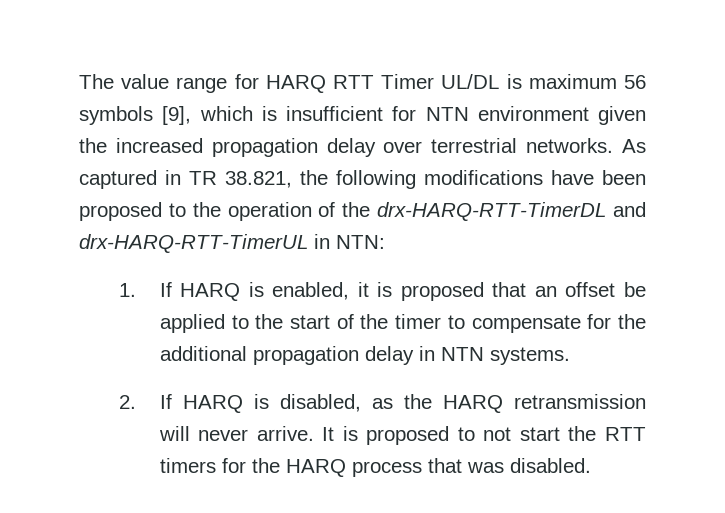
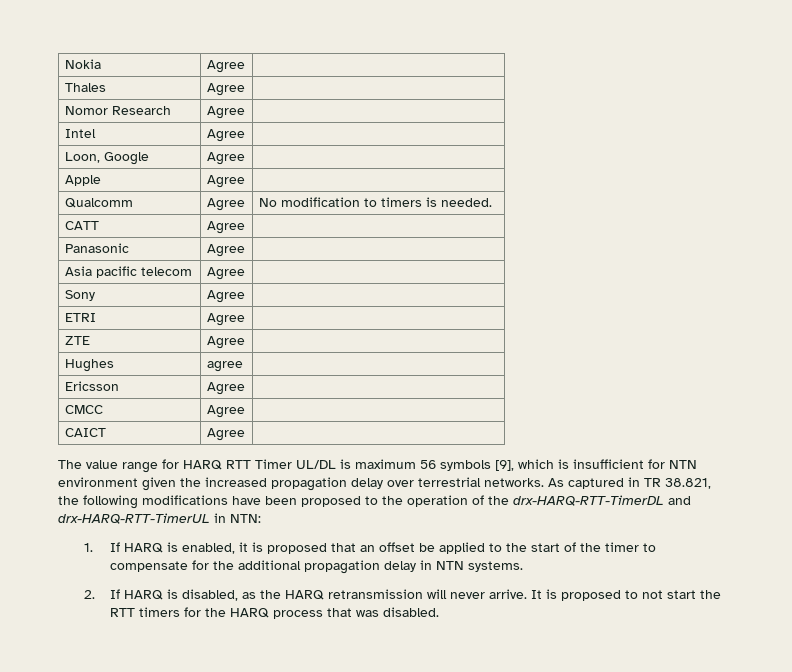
(79, 81) none -> [64,59,101,69] [206,60,245,73] [64,83,106,92] [206,83,245,96] [64,106,171,115] [206,106,245,119] [64,129,96,138] [206,129,245,142] [64,152,149,165] [206,152,245,165] [64,175,101,186] [206,175,245,188] [64,198,133,208] [206,198,245,211] [258,197,492,207] [64,221,99,230] [206,221,245,234] [64,243,129,253] [206,244,245,257] [64,266,192,278] [206,267,245,280] [64,290,95,301] [206,290,245,303] [64,313,96,322] [206,313,245,326] [64,336,90,345] [206,336,245,349] [64,359,114,372] [206,361,243,372] [64,381,119,391] [206,382,245,395] [64,405,103,414] [206,405,245,418] [64,428,106,437] [206,428,245,441] Nokia | Agree | // Thales | Agree | // Nomor Research | Agree | // Intel | Agree | // Loon, Google | Agree | // Apple | Agree | // Qualcomm | Agree | No modification to timers is needed. // CATT | Agree | // Panasonic | Agree | // Asia pacific telecom | Agree | // Sony | Agree | // ETRI | Agree | // ZTE | Agree | // Hughes | agree | // Ericsson | Agree | // CMCC | Agree | // CAICT | Agree | //

